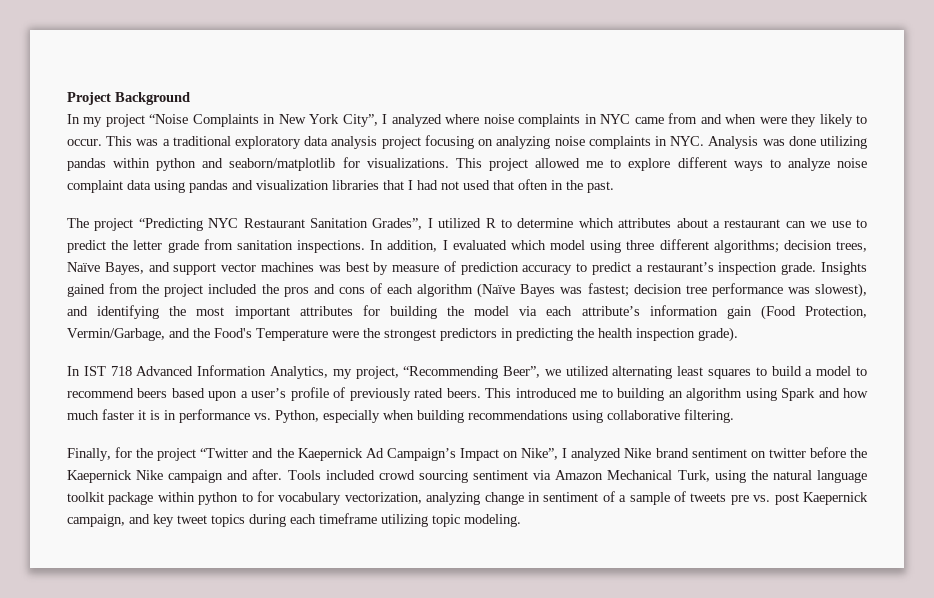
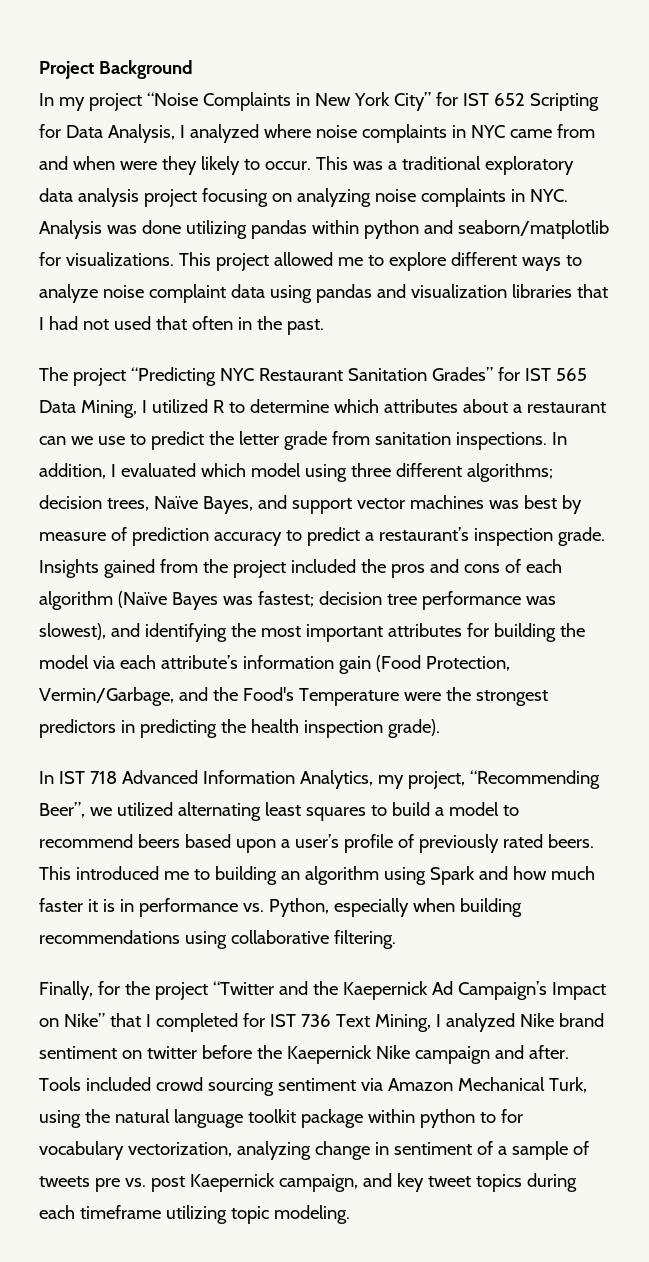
[342,114,378,127] City”, -> [393,92,599,111] [39,124,175,143] City” for IST 652 Scripting for Data Analysis,
[372,218,423,230] Grades”, -> [431,367,587,381] [39,400,137,418] Grades” for IST 565 Data Mining,
[521,448,559,460] Nike”, -> [63,1013,431,1032] Nike” that I completed for IST 736 Text Mining,

